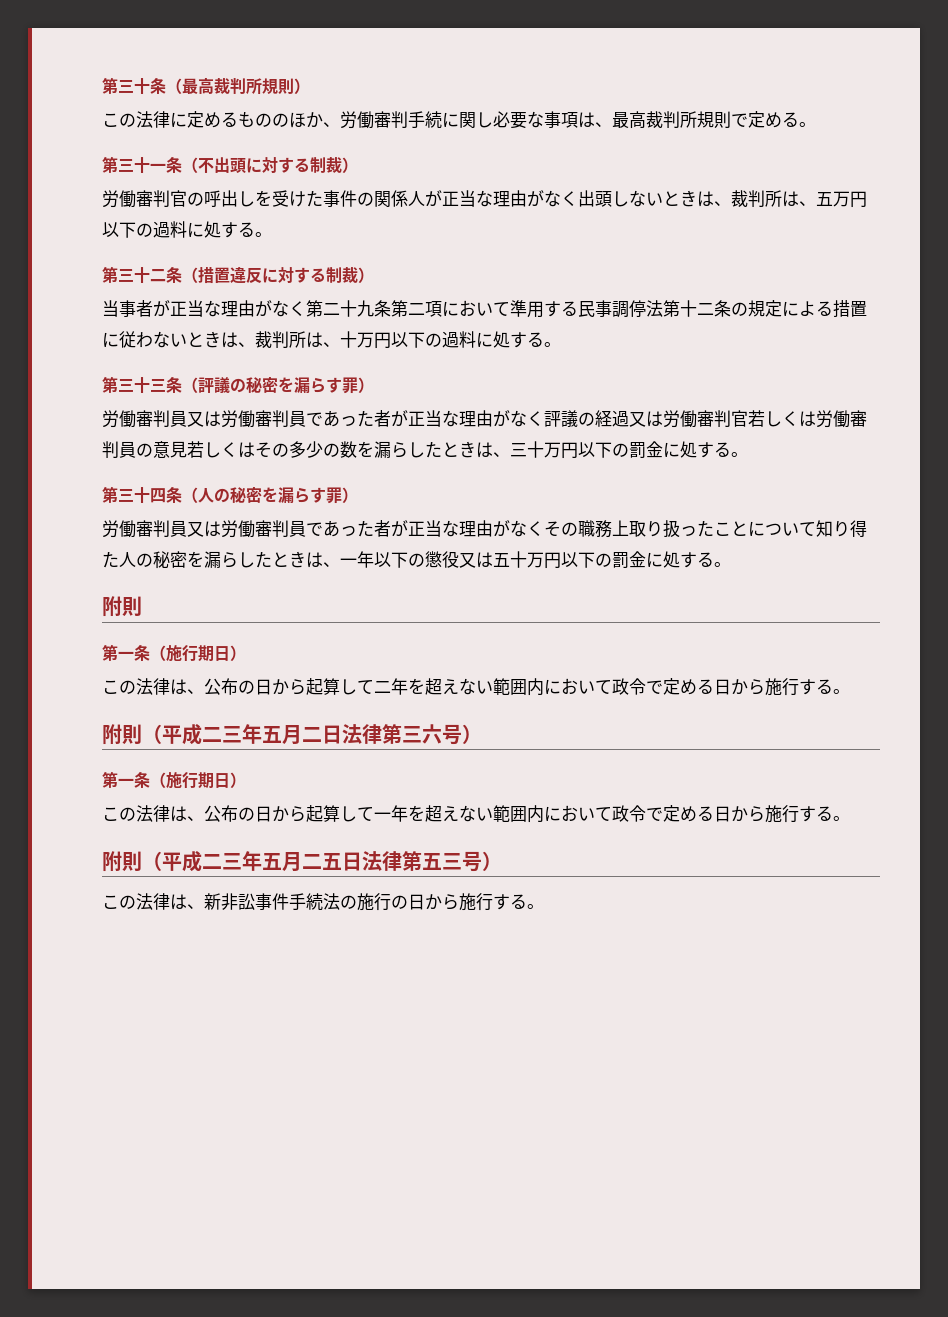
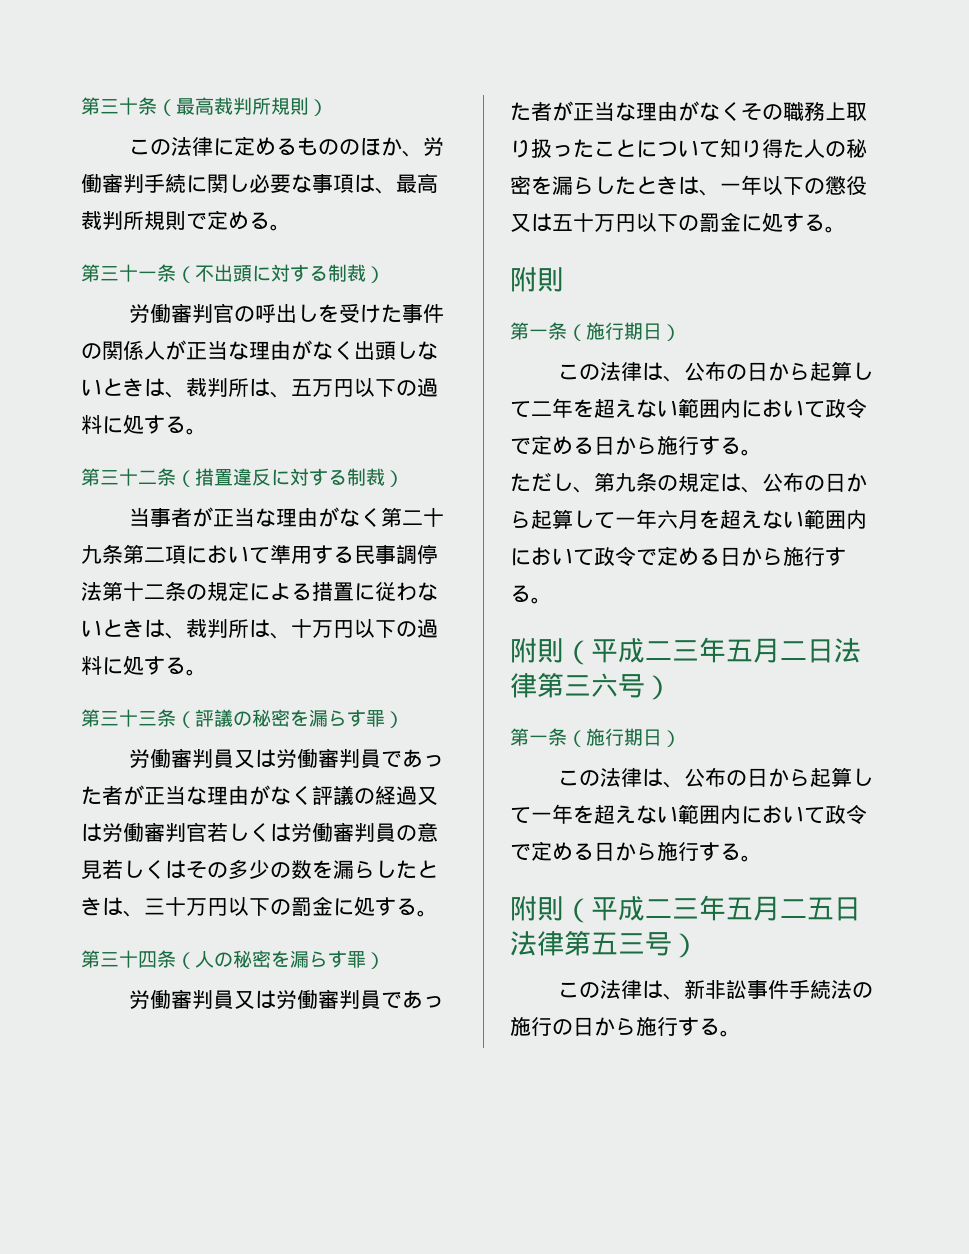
(850, 691) none -> [510,472,867,493] [510,509,867,530] [510,546,846,567] [510,585,552,604] // ただし、第九条の規定は、公布の日から起算して一年六月を超えない範囲内において政令で定める日から施行する。

